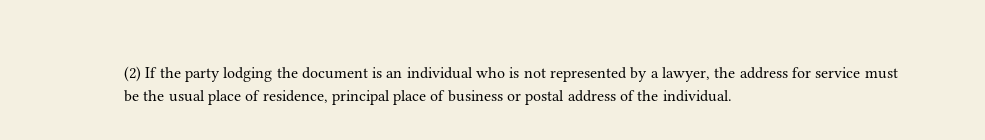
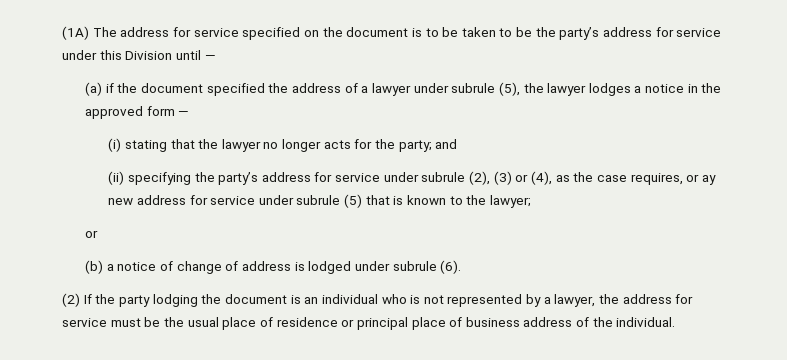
(123, 74) none -> [62,26,722,40] [62,50,216,60] [85,82,722,96] [85,106,190,119] [108,138,458,152] [108,171,716,185] [108,194,531,208] [85,230,99,238] [85,260,462,274] (1A) The address for service specified on the document is to be taken to be the party’s address for service under this Division until — // (a) if the document specified the address of a lawyer under subrule (5), the lawyer lodges a notice in the approved form — // (i) stating that the lawyer no longer acts for the party; and // (ii) specifying the party’s address for service under subrule (2), (3) or (4), as the case requires, or ay new address for service under subrule (5) that is known to the lawyer; // or // (b) a notice of change of address is lodged under subrule (6). //
[262,90,328,103] residence, -> [276,317,355,327] residence or
[507,90,565,105] or postal -> (520, 322) none

